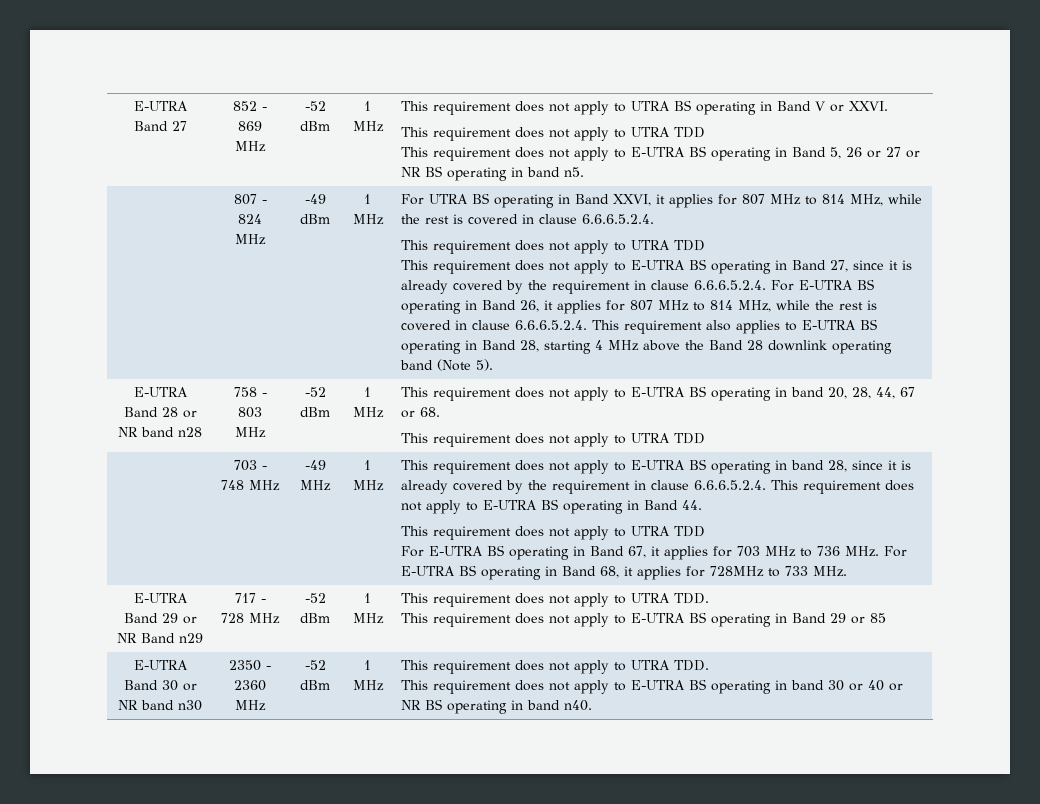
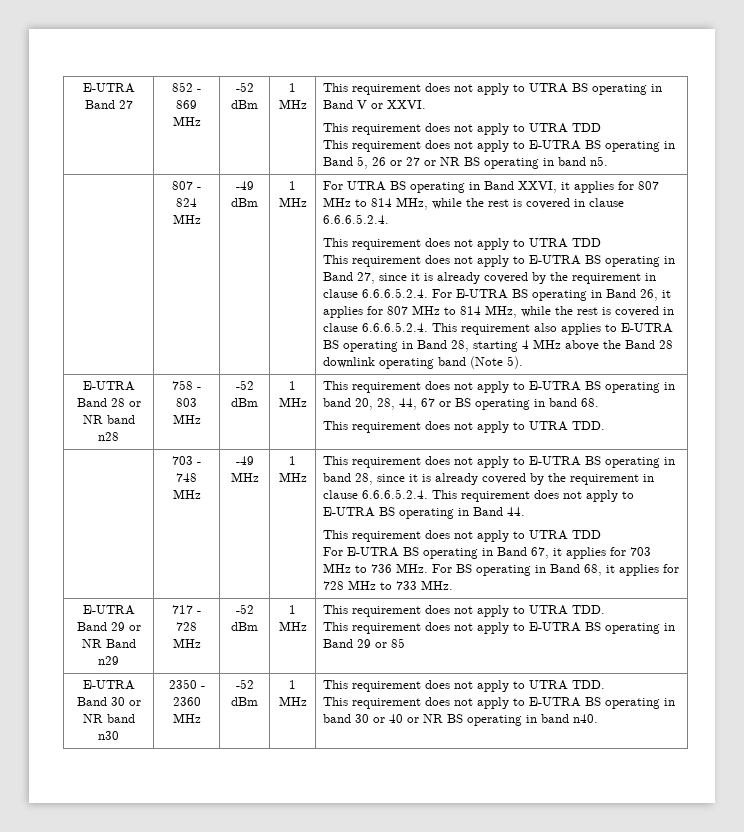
(415, 414) none -> [455,398,578,410] BS operating in band
[673,433,705,444] TDD -> [572,421,606,430] TDD.
[400,566,455,576] E-UTRA -> (453, 568) none
[709,566,764,577] 728MHz -> [323,580,377,590] 728 MHz

